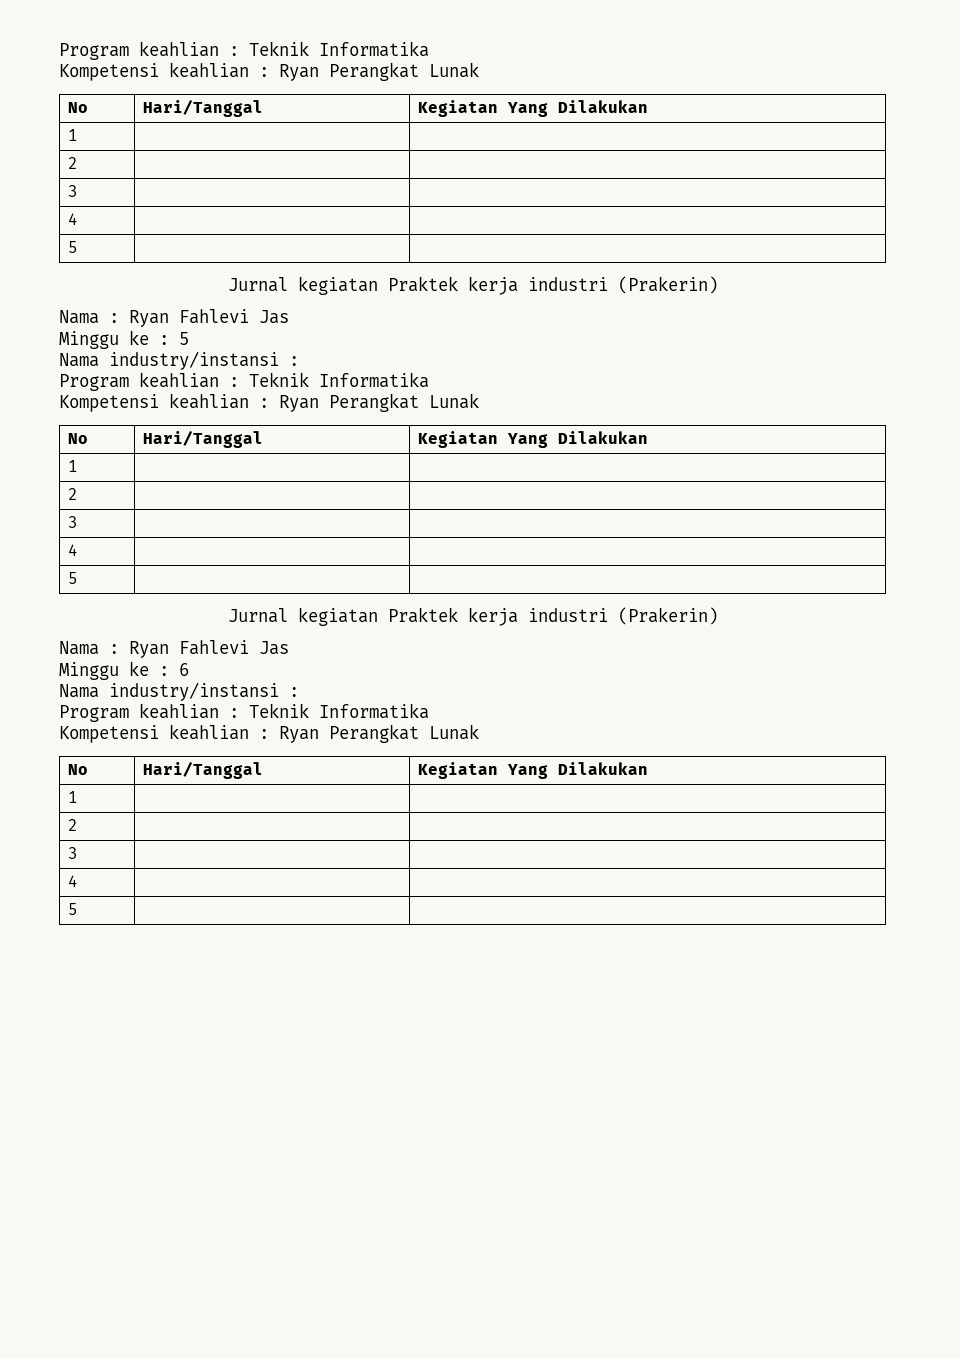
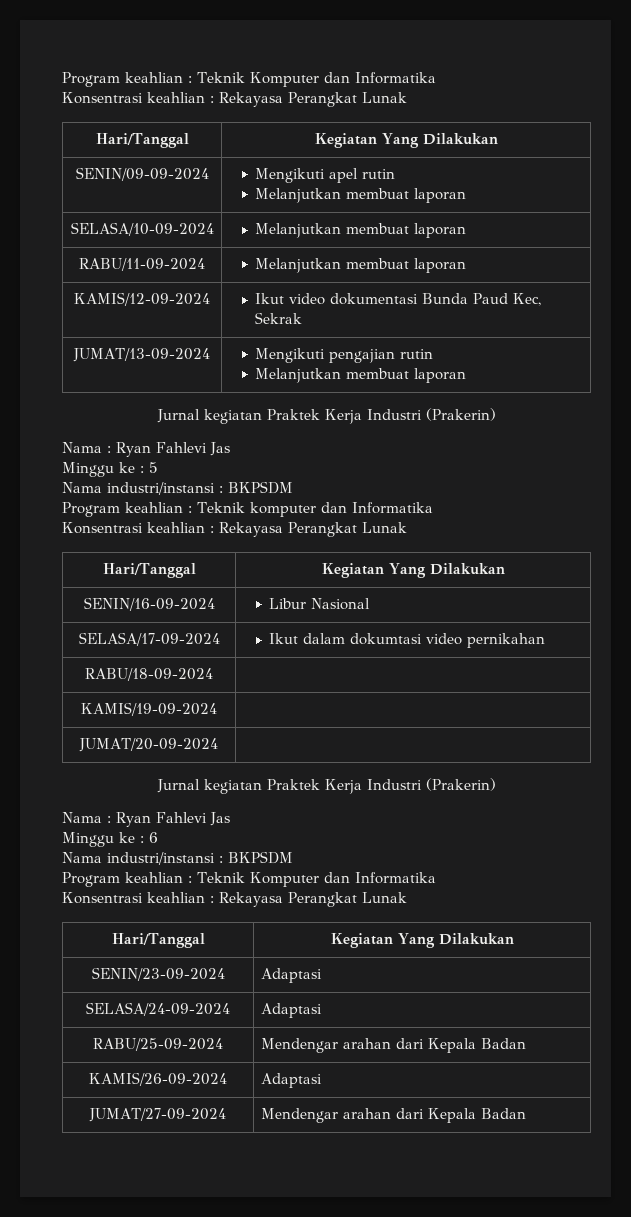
[59,41,429,60] [59,62,479,81] [67,102,88,113] [142,100,263,117] [417,100,648,117] [67,129,78,141] [67,157,78,169] [67,185,78,197] [67,213,78,225] [67,241,78,253] [227,276,608,295] Program keahlian : Teknik Informatika // Kompetensi keahlian : Ryan Perangkat Lunak // No | Hari/Tanggal | Kegiatan Yang Dilakukan // 1 | | // 2 | | // 3 | | // 4 | | // 5 | | // Jurnal kegiatan Praktek kerja industri -> [62,72,436,87] [62,92,407,107] [95,133,189,148] [314,133,498,148] [75,167,209,181] [255,168,396,183] [255,188,467,203] [70,222,214,236] [255,223,467,238] [79,258,205,271] [255,258,467,273] [74,292,210,306] [255,293,542,306] [255,312,303,324] [73,348,211,362] [255,348,434,363] [255,368,467,383] [156,409,422,424] Program keahlian : Teknik Komputer dan Informatika // Konsentrasi keahlian : Rekayasa Perangkat Lunak // Hari/Tanggal | Kegiatan Yang Dilakukan // SENIN/09-09-2024 | Mengikuti apel rutin // Melanjutkan membuat laporan // SELASA/10-09-2024 | Melanjutkan membuat laporan // RABU/11-09-2024 | Melanjutkan membuat laporan // KAMIS/12-09-2024 | Ikut video dokumentasi Bunda Paud Kec, Sekrak // JUMAT/13-09-2024 | Mengikuti pengajian rutin // Melanjutkan membuat laporan // Jurnal kegiatan Praktek Kerja Industri
[109,351,299,370] [59,372,429,391] [59,393,479,412] [67,433,88,444] [142,431,263,448] [417,431,648,448] [67,460,78,472] [67,488,78,500] [67,516,78,528] [67,544,78,556] [67,572,78,584] [227,607,608,626] industry/instansi : // Program keahlian : Teknik Informatika // Kompetensi keahlian : Ryan Perangkat Lunak // No | Hari/Tanggal | Kegiatan Yang Dilakukan // 1 | | // 2 | | // 3 | | // 4 | | // 5 | | // Jurnal kegiatan Praktek kerja industri -> [107,481,293,495] [62,502,433,517] [62,522,407,537] [102,563,196,578] [321,563,505,578] [83,597,215,611] [269,598,371,610] [78,632,220,646] [269,633,546,648] [85,668,213,681] [81,702,217,716] [79,738,219,752] [156,779,422,794] industri/instansi : BKPSDM // Program keahlian : Teknik komputer dan Informatika // Konsentrasi keahlian : Rekayasa Perangkat Lunak // Hari/Tanggal | Kegiatan Yang Dilakukan // SENIN/16-09-2024 | Libur Nasional // SELASA/17-09-2024 | Ikut dalam dokumtasi video pernikahan // RABU/18-09-2024 | // KAMIS/19-09-2024 | // JUMAT/20-09-2024 | // Jurnal kegiatan Praktek Kerja Industri
[109,682,299,701] [59,703,429,722] [59,724,479,743] [67,764,88,775] [142,762,263,779] [417,762,648,779] [67,791,78,803] [67,819,78,831] [67,847,78,859] [67,875,78,887] [67,903,78,915] industry/instansi : // Program keahlian : Teknik Informatika // Kompetensi keahlian : Ryan Perangkat Lunak // No | Hari/Tanggal | Kegiatan Yang Dilakukan // 1 | | // 2 | | // 3 | | // 4 | | // 5 | | -> [107,851,293,865] [62,872,436,887] [62,892,407,907] [111,933,205,948] [330,933,514,948] [91,967,225,981] [260,968,322,983] [86,1002,230,1016] [260,1003,322,1018] [93,1038,223,1051] [260,1038,526,1053] [89,1072,227,1086] [260,1073,322,1088] [89,1108,227,1122] [260,1108,526,1123] industri/instansi : BKPSDM // Program keahlian : Teknik Komputer dan Informatika // Konsentrasi keahlian : Rekayasa Perangkat Lunak // Hari/Tanggal | Kegiatan Yang Dilakukan // SENIN/23-09-2024 | Adaptasi // SELASA/24-09-2024 | Adaptasi // RABU/25-09-2024 | Mendengar arahan dari Kepala Badan // KAMIS/26-09-2024 | Adaptasi // JUMAT/27-09-2024 | Mendengar arahan dari Kepala Badan

